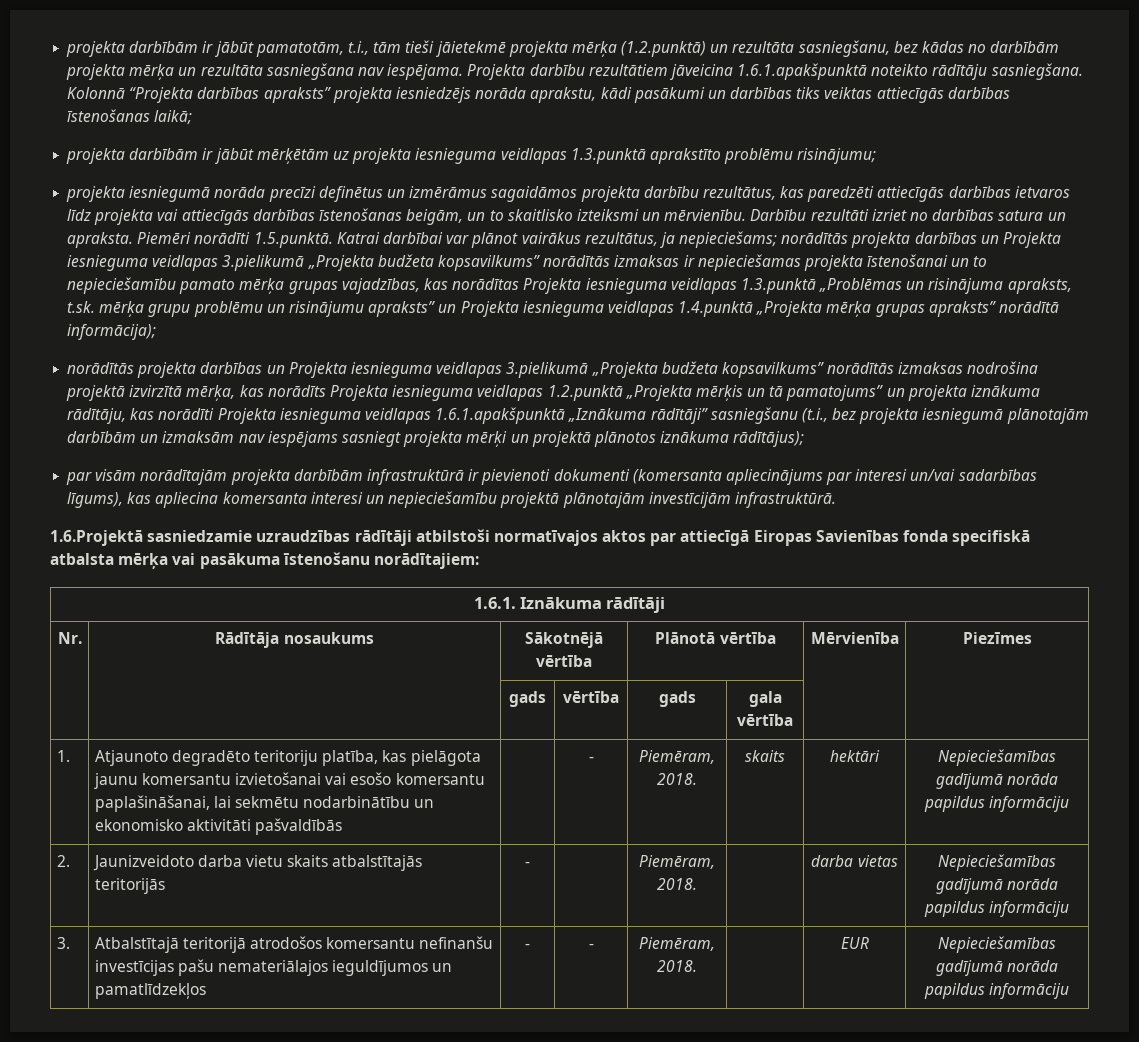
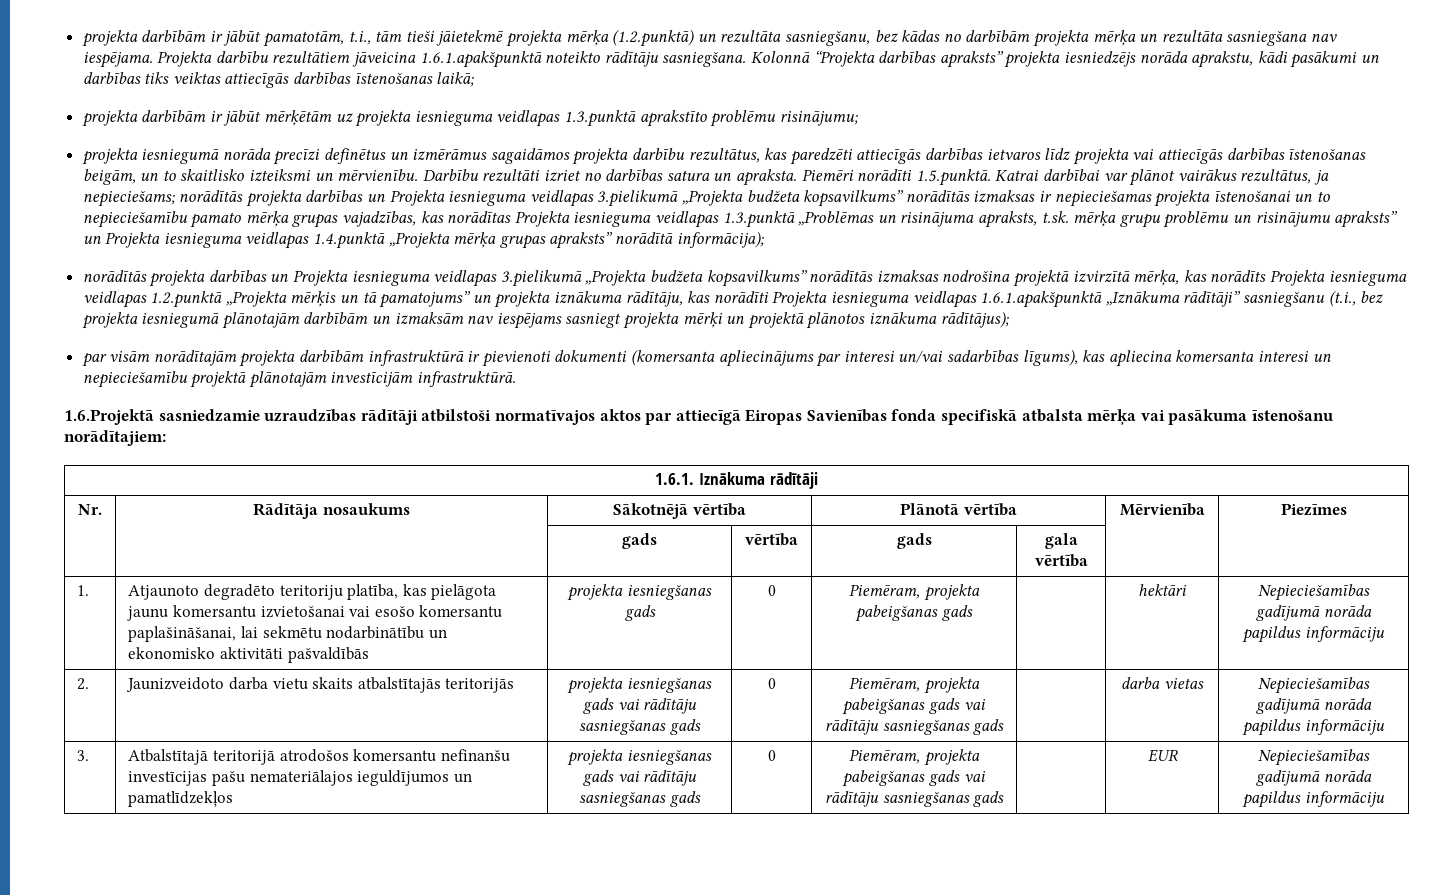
[588,757,594,762] [639,750,715,764] [657,773,697,785] [745,750,785,762] | - | Piemēram, 2018. | skaits -> [567,584,712,601] [624,605,656,621] [767,585,776,596] [849,584,980,601] [855,605,973,622] projekta iesniegšanas gads | 0 | Piemēram, projekta pabeigšanas gads |
[525,862,530,867] [639,855,715,869] [657,878,697,890] - | | Piemēram, 2018. -> [567,677,712,694] [582,698,698,714] [579,719,701,735] [767,678,776,689] [849,677,980,694] [842,698,986,715] [824,719,1005,735] projekta iesniegšanas gads vai rādītāju sasniegšanas gads | 0 | Piemēram, projekta pabeigšanas gads vai rādītāju sasniegšanas gads
[525,944,530,949] [588,944,594,949] [639,937,715,951] [657,960,697,972] - | - | Piemēram, 2018. -> [567,749,712,766] [582,770,698,786] [579,791,701,807] [767,750,776,761] [849,749,980,766] [842,770,986,787] [824,791,1005,807] projekta iesniegšanas gads vai rādītāju sasniegšanas gads | 0 | Piemēram, projekta pabeigšanas gads vai rādītāju sasniegšanas gads

